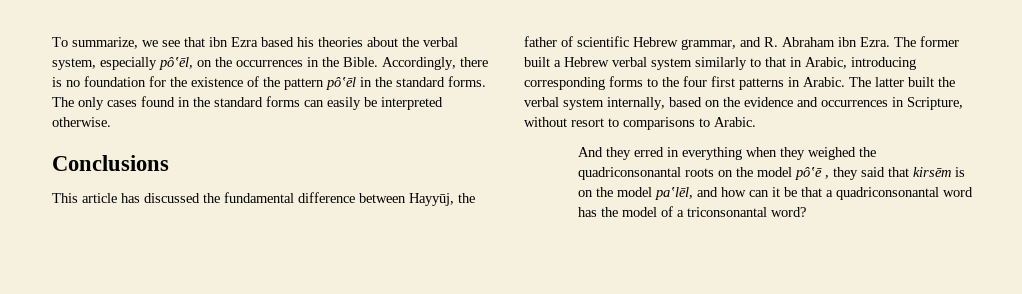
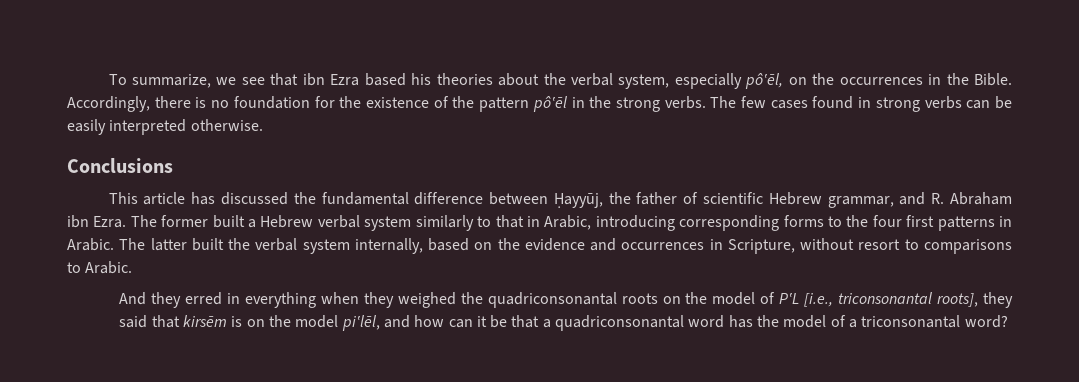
[396,76,486,87] [52,96,377,110] standard forms. The only cases found in the standard forms can easily be -> [615,96,1013,112] [67,119,106,135] strong verbs. The few cases found in strong verbs can be easily
[409,193,454,206] Hayyūj, -> [553,193,603,208] Ḥayyūj,
[794,167,829,180] pô‛ē , -> [760,292,979,307] of P‛L [i.e., triconsonantal roots],
[654,187,693,200] pa‛lēl, -> [341,315,380,331] pi‛lēl,

